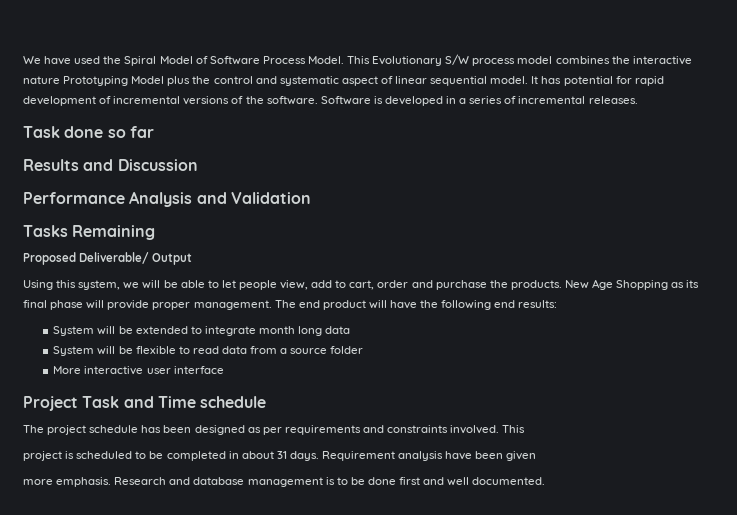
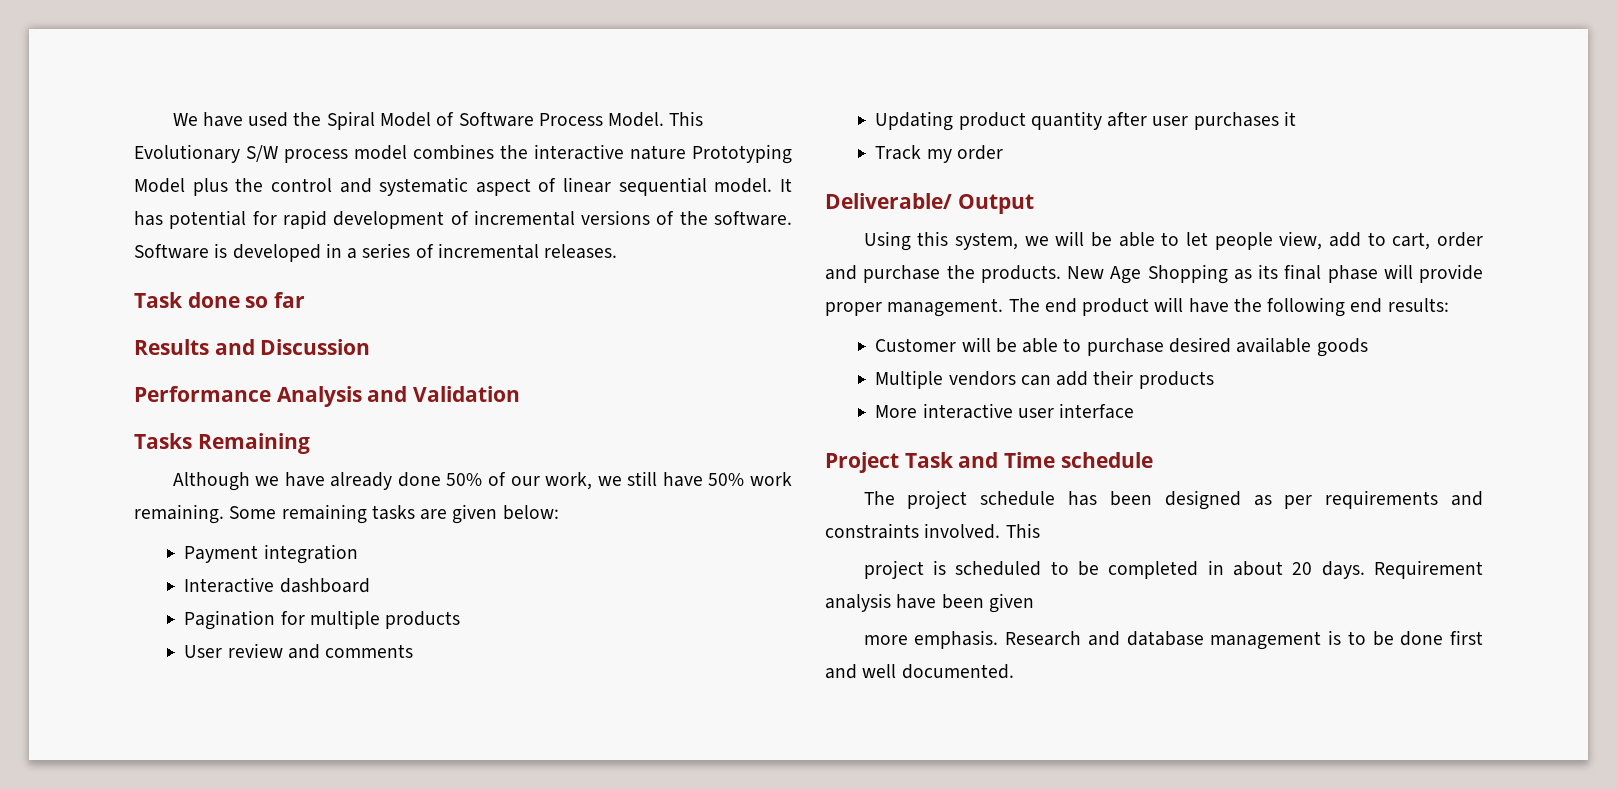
[23,252,76,265] Proposed -> [172,471,793,491] [134,504,559,524] [184,544,358,564] [184,577,370,593] [184,610,461,630] [184,643,414,659] [875,111,1297,131] [875,145,1003,163] Although we have already done 50% of our work, we still have 50% work remaining. Some remaining tasks are given below: // Payment integration // Interactive dashboard // Pagination for multiple products // User review and comments // Updating product quantity after user purchases it // Track my order //
[53,326,351,336] [53,346,364,356] System will be extended to integrate month long data // System will be flexible to read data from a source folder -> [875,337,1368,357] [875,370,1214,389] Customer will be able to purchase desired available goods // Multiple vendors can add their products
[276,451,287,459] 31 -> [1292,562,1313,575] 20

